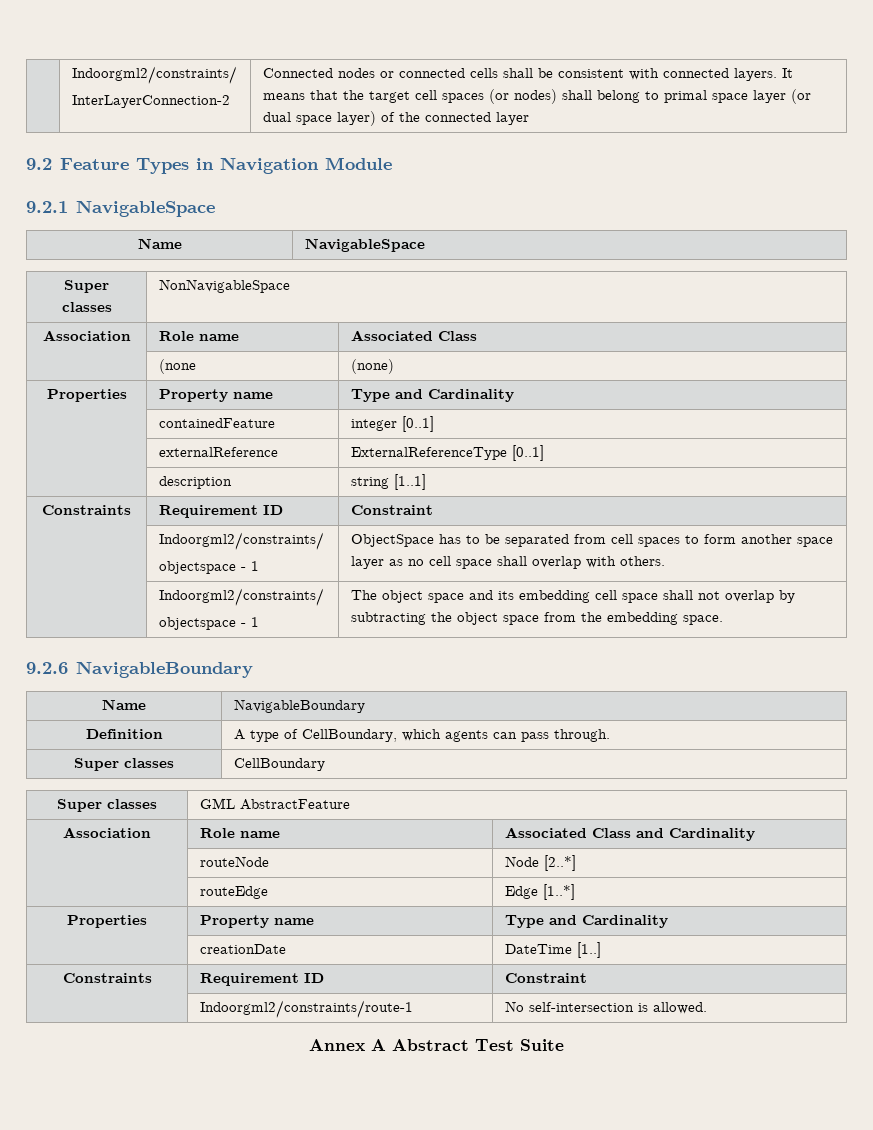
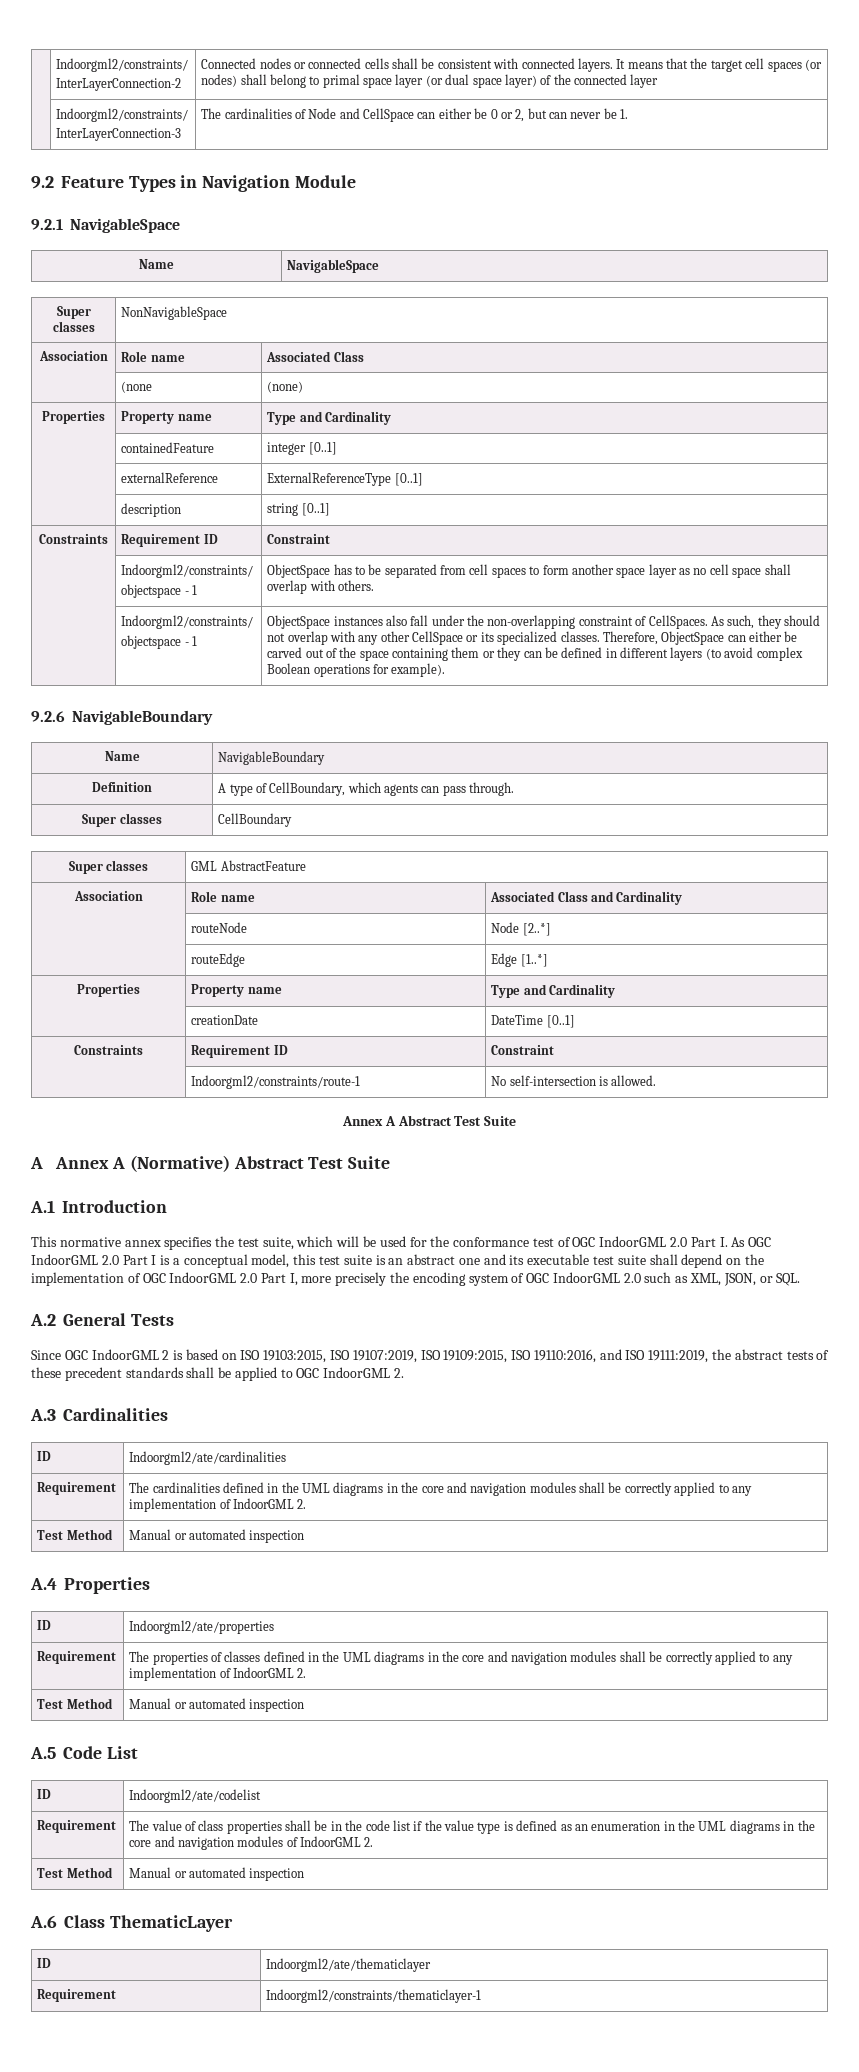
(529, 118) none -> [56,108,189,122] [56,128,182,141] [201,108,629,122] // | Indoorgml2/constraints/ // InterLayerConnection-3 | The cardinalities of Node and CellSpace can either be 0 or 2, but can never be 1.
[393,474,426,490] [1..1] -> [301,503,330,516] [0..1]
[350,590,795,603] [350,612,723,625] The object space and its embedding cell space shall not overlap by subtracting the object space from the embedding space. -> [267,615,821,629] [267,631,798,645] [267,647,803,661] [267,663,446,677] ObjectSpace instances also fall under the non-overlapping constraint of CellSpaces. As such, they should not overlap with any other CellSpace or its specialized classes. Therefore, ObjectSpace can either be carved out of the space containing them or they can be defined in different layers (to avoid complex Boolean operations for example).
[576,942,601,958] [1..] -> [546,1015,575,1028] [0..1]
(564, 1045) none -> [30,1155,390,1172] [30,1200,167,1213] [31,1236,772,1250] [31,1254,764,1268] [31,1272,801,1286] [30,1313,174,1326] [31,1349,830,1363] [31,1367,405,1381] [30,1408,168,1421] [37,1451,52,1461] [129,1451,287,1465] [37,1482,117,1495] [129,1482,752,1496] [129,1498,307,1512] [37,1529,113,1540] [129,1529,305,1543] [30,1577,150,1594] [37,1620,52,1630] [129,1620,275,1634] [37,1651,117,1664] [129,1651,793,1665] [129,1667,307,1681] [37,1698,113,1709] [129,1698,305,1712] [30,1746,138,1759] [37,1789,52,1799] [129,1789,262,1803] [37,1820,117,1833] [129,1820,815,1834] [129,1836,374,1850] [37,1867,113,1878] [129,1867,305,1881] [30,1915,233,1932] [37,1958,52,1968] [266,1958,432,1972] [37,1989,117,2002] [266,1989,482,2003] // A Annex A (Normative) Abstract Test Suite // A.1 Introduction // This normative annex specifies the test suite, which will be used for the conformance test of OGC IndoorGML 2.0 Part I. As OGC IndoorGML 2.0 Part I is a conceptual model, this test suite is an abstract one and its executable test suite shall depend on the implementation of OGC IndoorGML 2.0 Part I, more precisely the encoding system of OGC IndoorGML 2.0 such as XML, JSON, or SQL. // A.2 General Tests // Since OGC IndoorGML 2 is based on ISO 19103:2015, ISO 19107:2019, ISO 19109:2015, ISO 19110:2016, and ISO 19111:2019, the abstract tests of these precedent standards shall be applied to OGC IndoorGML 2. // A.3 Cardinalities // ID | Indoorgml2/ate/cardinalities // Requirement | The cardinalities defined in the UML diagrams in the core and navigation modules shall be correctly applied to any implementation of IndoorGML 2. // Test Method | Manual or automated inspection // A.4 Properties // ID | Indoorgml2/ate/properties // Requirement | The properties of classes defined in the UML diagrams in the core and navigation modules shall be correctly applied to any implementation of IndoorGML 2. // Test Method | Manual or automated inspection // A.5 Code List // ID | Indoorgml2/ate/codelist // Requirement | The value of class properties shall be in the code list if the value type is defined as an enumeration in the UML diagrams in the core and navigation modules of IndoorGML 2. // Test Method | Manual or automated inspection // A.6 Class ThematicLayer // ID | Indoorgml2/ate/thematiclayer // Requirement | Indoorgml2/constraints/thematiclayer-1

